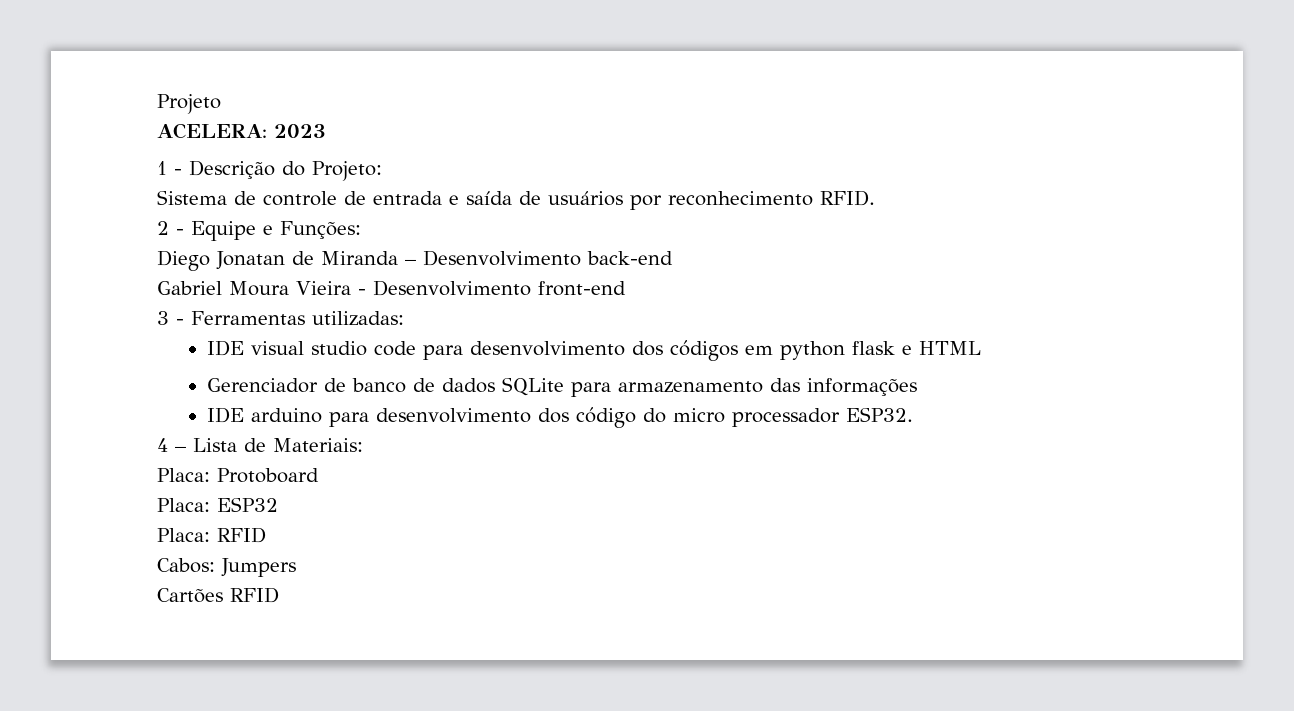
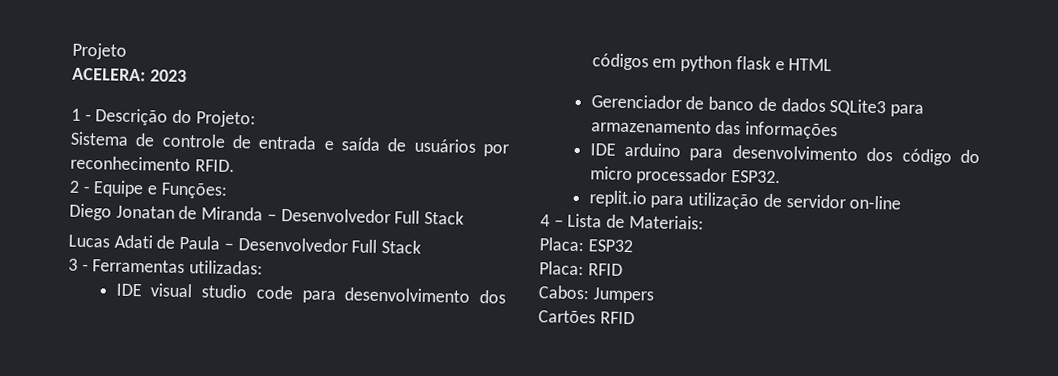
[423,250,673,266] [157,280,626,296] Desenvolvimento back-end // Gabriel Moura Vieira - Desenvolvimento front-end -> [280,207,465,225] [68,234,422,254] Desenvolvedor Full Stack // Lucas Adati de Paula – Desenvolvedor Full Stack
[502,377,565,396] SQLite -> [829,99,887,117] SQLite3
(914, 414) none -> [588,190,902,210] // replit.io para utilização de servidor on-line
[157,468,319,483] // Placa: Protoboard -> (704, 222) none

